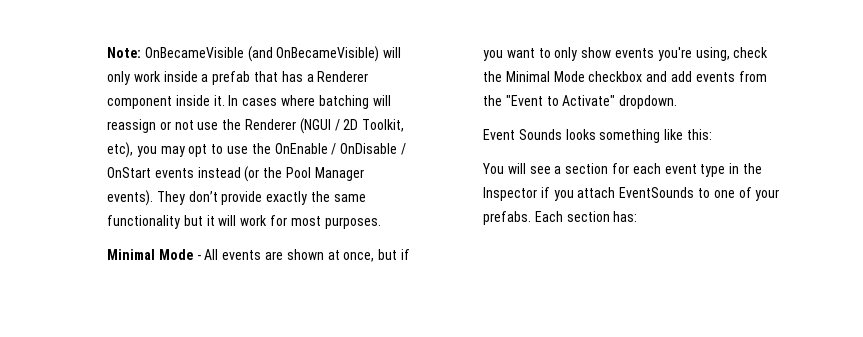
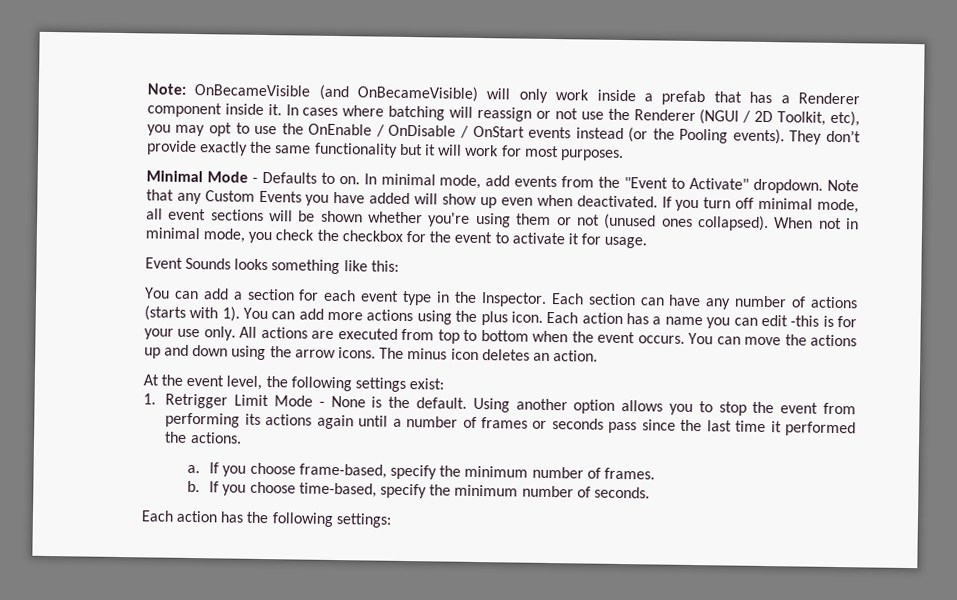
[286,167,364,181] Pool Manager -> [679,128,729,144] Pooling
[204,249,410,262] [483,47,769,61] [483,71,668,82] All events are shown at once, but if you want to only show events you're using, check the Minimal Mode checkbox and -> [261,171,482,190] Defaults to on. In minimal mode,
(678, 102) none -> [826,179,859,192] [145,189,859,214] [145,208,859,232] [144,227,648,249] Note that any Custom Events you have added will show up even when deactivated. If you turn off minimal mode, all event sections will be shown whether you're using them or not (unused ones collapsed). When not in minimal mode, you check the checkbox for the event to activate it for usage.
[507,163,551,174] will see -> [173,288,229,300] can add
[483,187,780,201] [483,211,638,225] Inspector if you attach EventSounds to one of your prefabs. Each section has: -> [480,292,859,310] [143,305,858,329] [143,326,858,347] [143,344,599,362] [142,374,445,393] [142,393,857,416] [165,412,856,437] [164,431,242,444] [186,462,655,480] [186,480,650,499] [140,510,392,528] Inspector. Each section can have any number of actions (starts with 1). You can add more actions using the plus icon. Each action has a name you can edit -this is for your use only. All actions are executed from top to bottom when the event occurs. You can move the actions up and down using the arrow icons. The minus icon deletes an action. // At the event level, the following settings exist: // 1. Retrigger Limit Mode - None is the default. Using another option allows you to stop the event from performing its actions again until a number of frames or seconds pass since the last time it performed the actions. // a. If you choose frame-based, specify the minimum number of frames. // b. If you choose time-based, specify the minimum number of seconds. // Each action has the following settings:

